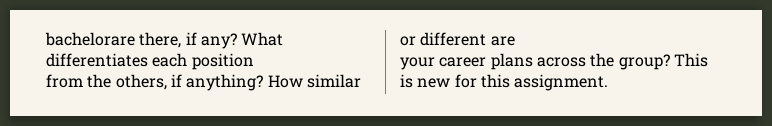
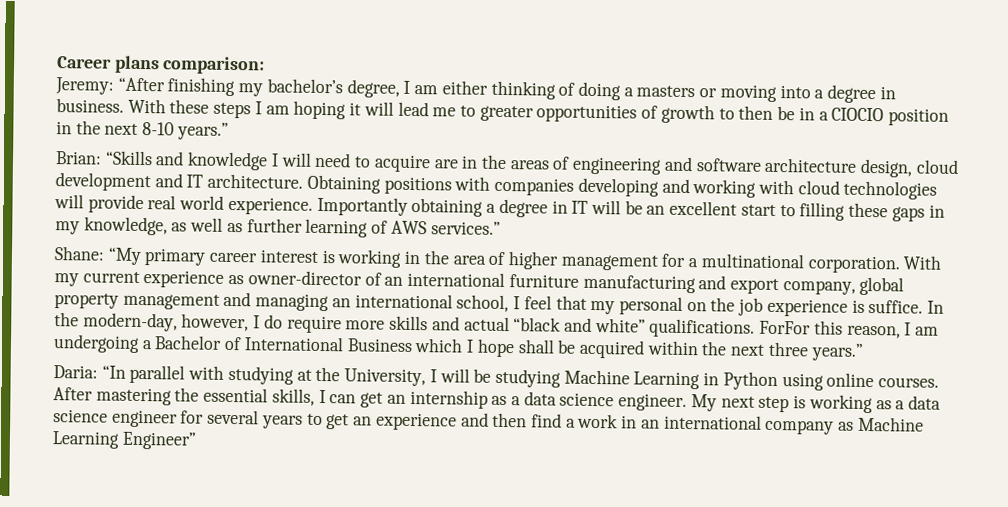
[45,32,284,49] [46,53,254,70] [46,74,361,91] [400,32,515,46] [400,53,708,70] [400,74,609,91] bachelorare there, if any? What differentiates each position // from the others, if anything? How similar or different are // your career plans across the group? This is new for this assignment. -> [57,55,266,75] [55,77,896,104] [56,98,949,126] [56,120,229,140] [55,150,959,178] [55,172,938,200] [54,194,945,222] [55,216,501,238] [54,246,943,274] [54,270,905,296] [54,291,945,317] [54,312,940,339] [53,334,864,361] [53,364,940,391] [53,387,941,414] [53,409,924,435] [52,431,197,450] Career plans comparison: // Jeremy: “After finishing my bachelor’s degree, I am either thinking of doing a masters or moving into a degree in business. With these steps I am hoping it will lead me to greater opportunities of growth to then be in a CIOCIO position in the next 8-10 years.” // Brian: “Skills and knowledge I will need to acquire are in the areas of engineering and software architecture design, cloud development and IT architecture. Obtaining positions with companies developing and working with cloud technologies will provide real world experience. Importantly obtaining a degree in IT will be an excellent start to filling these gaps in my knowledge, as well as further learning of AWS services.” // Shane: “My primary career interest is working in the area of higher management for a multinational corporation. With my current experience as owner-director of an international furniture manufacturing and export company, global property management and managing an international school, I feel that my personal on the job experience is suffice. In the modern-day, however, I do require more skills and actual “black and white” qualifications. ForFor this reason, I am undergoing a Bachelor of International Business which I hope shall be acquired within the next three years.” // Daria: “In parallel with studying at the University, I will be studying Machine Learning in Python using online courses. After mastering the essential skills, I can get an internship as a data science engineer. My next step is working as a data science engineer for several years to get an experience and then find a work in an international company as Machine Learning Engineer”

